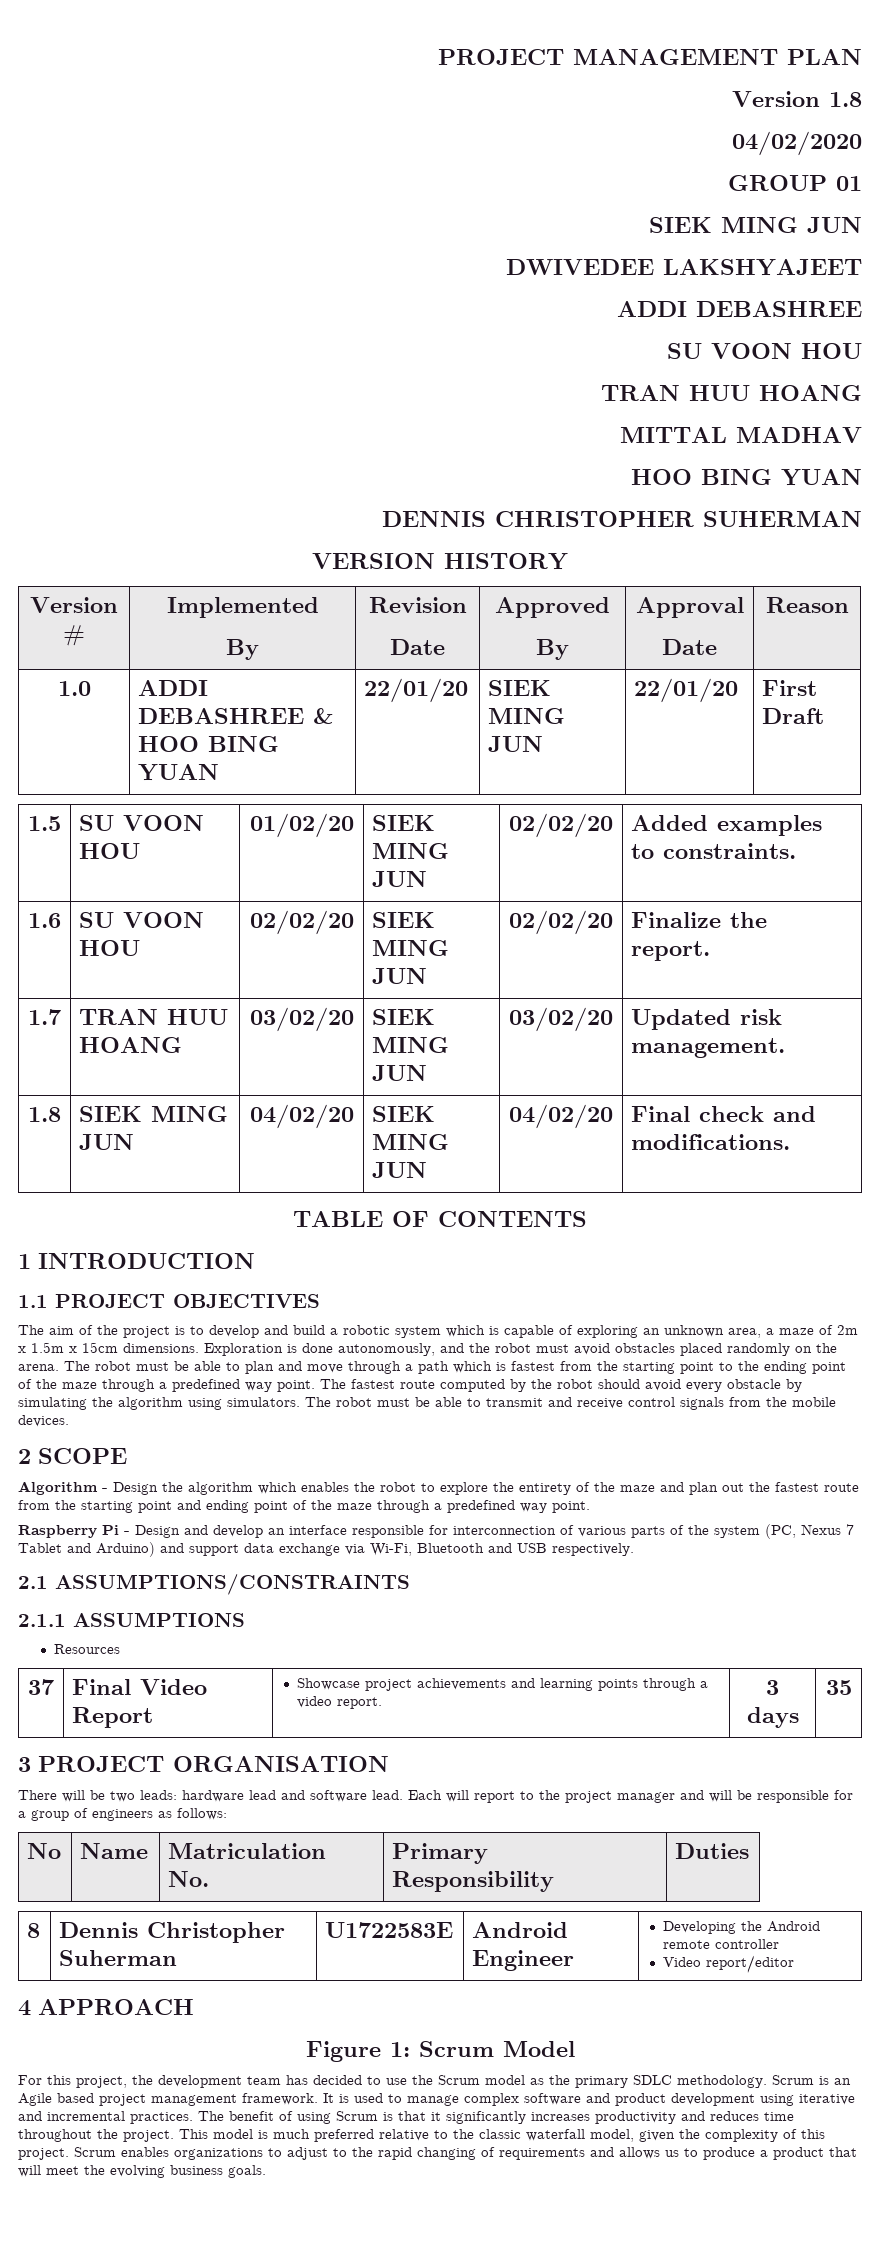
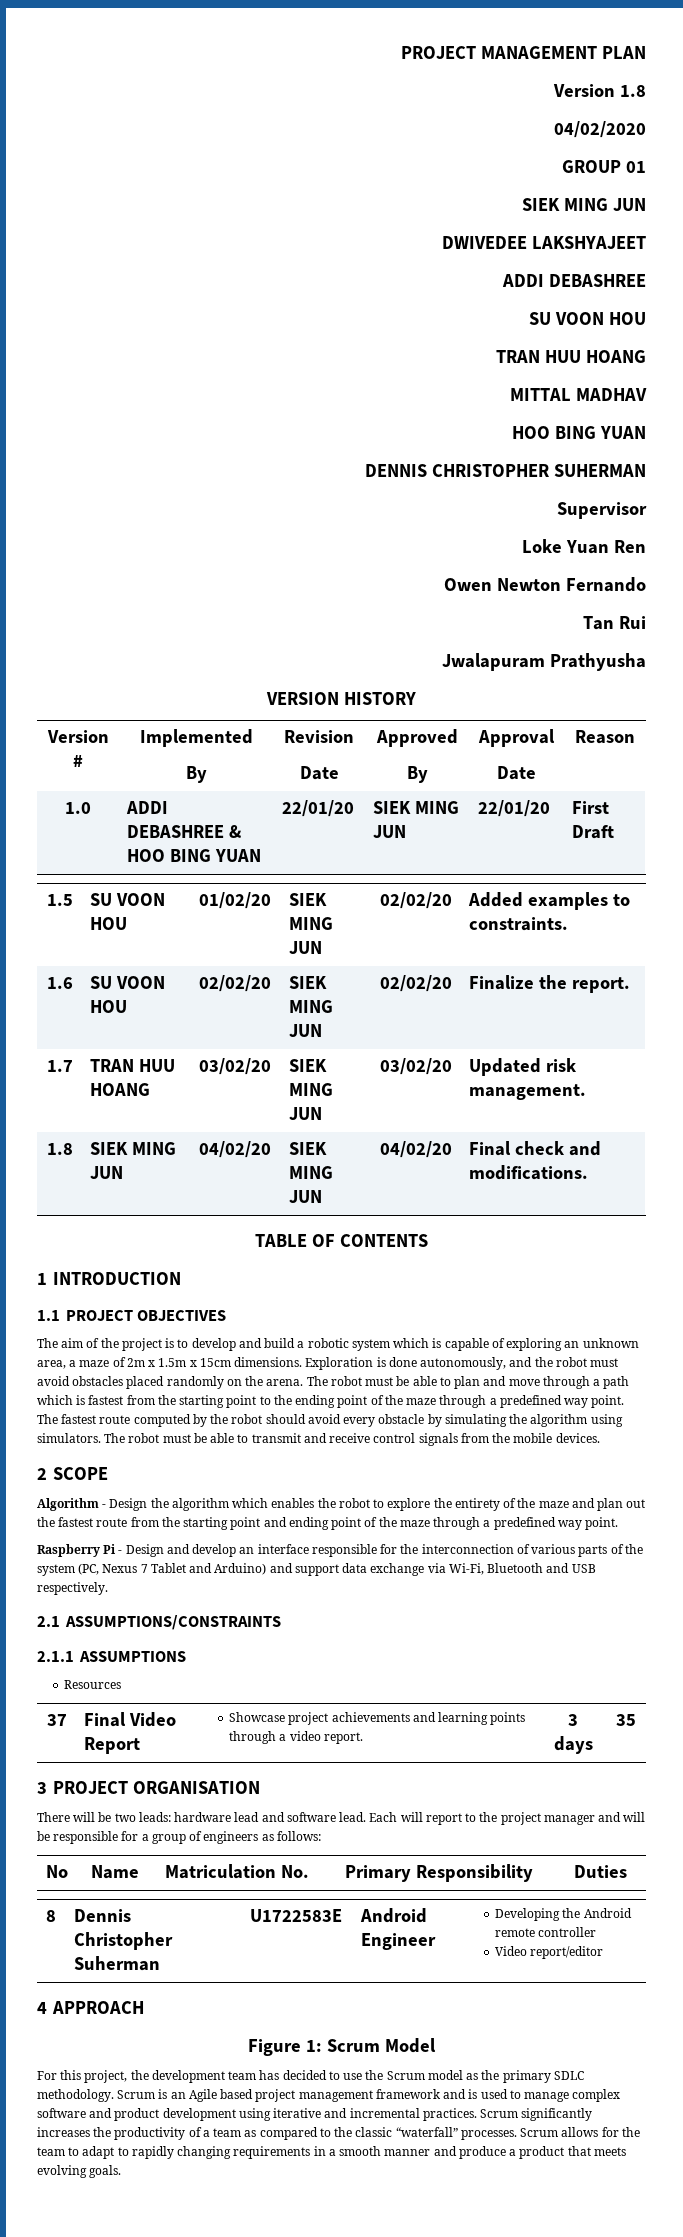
(862, 519) none -> [557,502,647,519] [522,539,646,554] [444,577,646,592] [583,616,646,630] [442,653,646,671] // Supervisor // Loke Yuan Ren // Owen Newton Fernando // Tan Rui // Jwalapuram Prathyusha
(448, 1530) none -> [400,1544,419,1554] the
[242,2093,334,2105] framework. It -> [375,2089,467,2099] framework and
[198,2111,794,2124] [18,2129,825,2142] [18,2147,857,2160] [18,2165,223,2178] The benefit of using Scrum is that it significantly increases productivity and reduces time throughout the project. This model is much preferred relative to the classic waterfall model, given the complexity of this project. Scrum enables organizations to adjust to the rapid changing of requirements and allows us to produce a product that will meet the evolving business -> [480,2108,593,2121] [37,2127,640,2140] [37,2146,626,2159] [37,2165,87,2178] Scrum significantly increases the productivity of a team as compared to the classic “waterfall” processes. Scrum allows for the team to adapt to rapidly changing requirements in a smooth manner and produce a product that meets evolving

